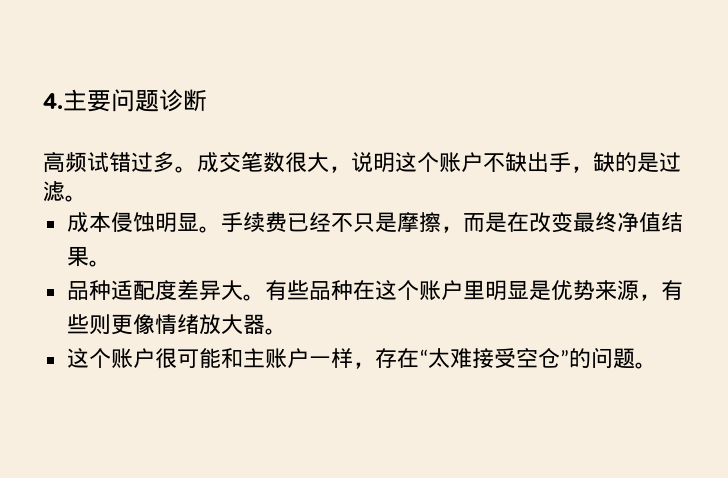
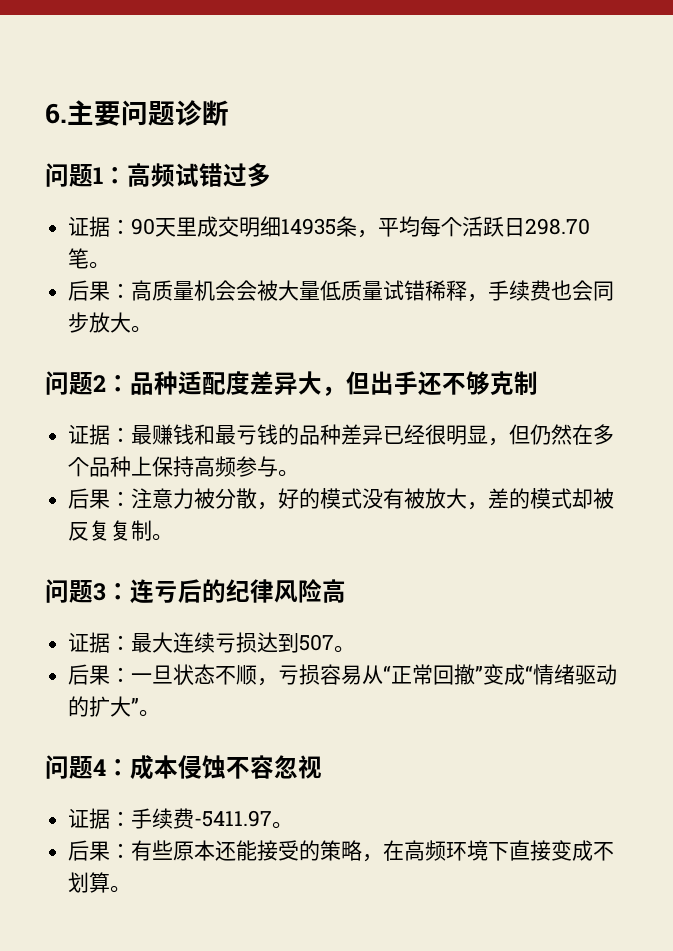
[43,93,63,109] 4. -> [45,103,67,124] 6.
(207, 100) none -> [45,163,127,187] 问题1：
[175,152,681,173] [43,181,87,202] [66,212,683,233] [66,246,111,267] [66,279,683,301] [66,314,287,335] [66,347,635,369] 。成交笔数很大，说明这个账户不缺出手，缺的是过滤。 // 成本侵蚀明显。手续费已经不只是摩擦，而是在改变最终净值结果。 // 品种适配度差异大。有些品种在这个账户里明显是优势来源，有些则更像情绪放大器。 // 这个账户很可能和主账户一样，存在“太难接受空仓”的问题 -> [68,216,591,238] [68,248,111,269] [68,280,615,302] [68,312,153,333] [45,371,538,396] [68,424,615,446] [68,456,300,477] [68,488,615,510] [68,520,174,541] [45,579,346,604] [68,632,356,653] [68,664,618,686] [68,696,161,717] [45,755,322,780] [68,808,294,829] [68,840,615,862] [68,872,111,893] // 证据：90天里成交明细14935条，平均每个活跃日298.70笔。 // 后果：高质量机会会被大量低质量试错稀释，手续费也会同步放大。 // 问题2：品种适配度差异大，但出手还不够克制 // 证据：最赚钱和最亏钱的品种差异已经很明显，但仍然在多个品种上保持高频参与。 // 后果：注意力被分散，好的模式没有被放大，差的模式却被反复复制。 // 问题3：连亏后的纪律风险高 // 证据：最大连续亏损达到507。 // 后果：一旦状态不顺，亏损容易从“正常回撤”变成“情绪驱动的扩大”。 // 问题4：成本侵蚀不容忽视 // 证据：手续费-5411.97。 // 后果：有些原本还能接受的策略，在高频环境下直接变成不划算

